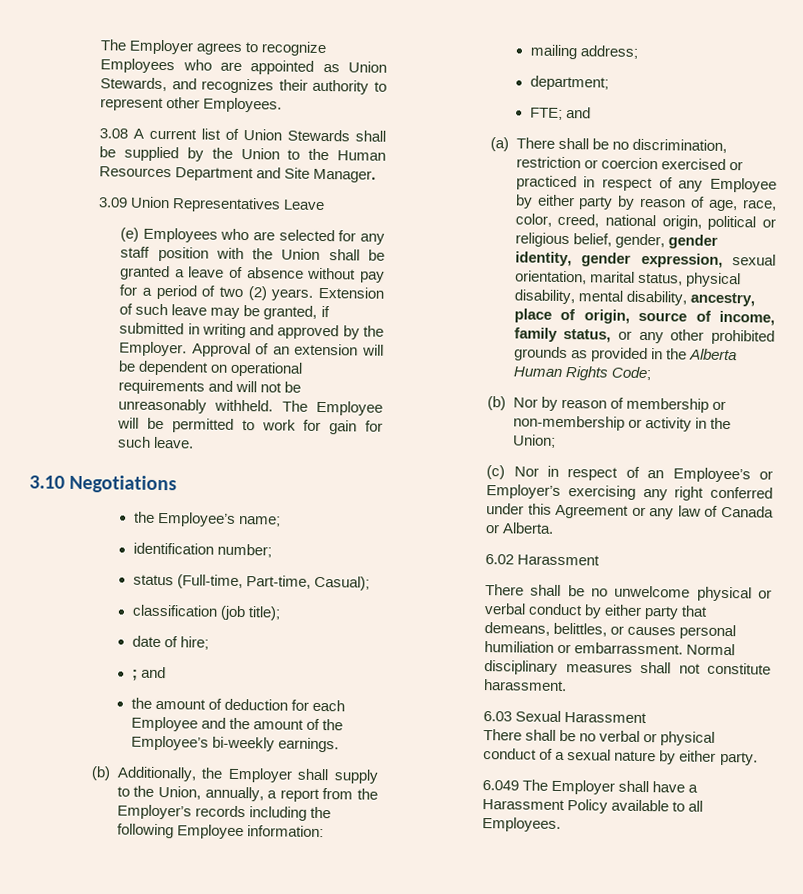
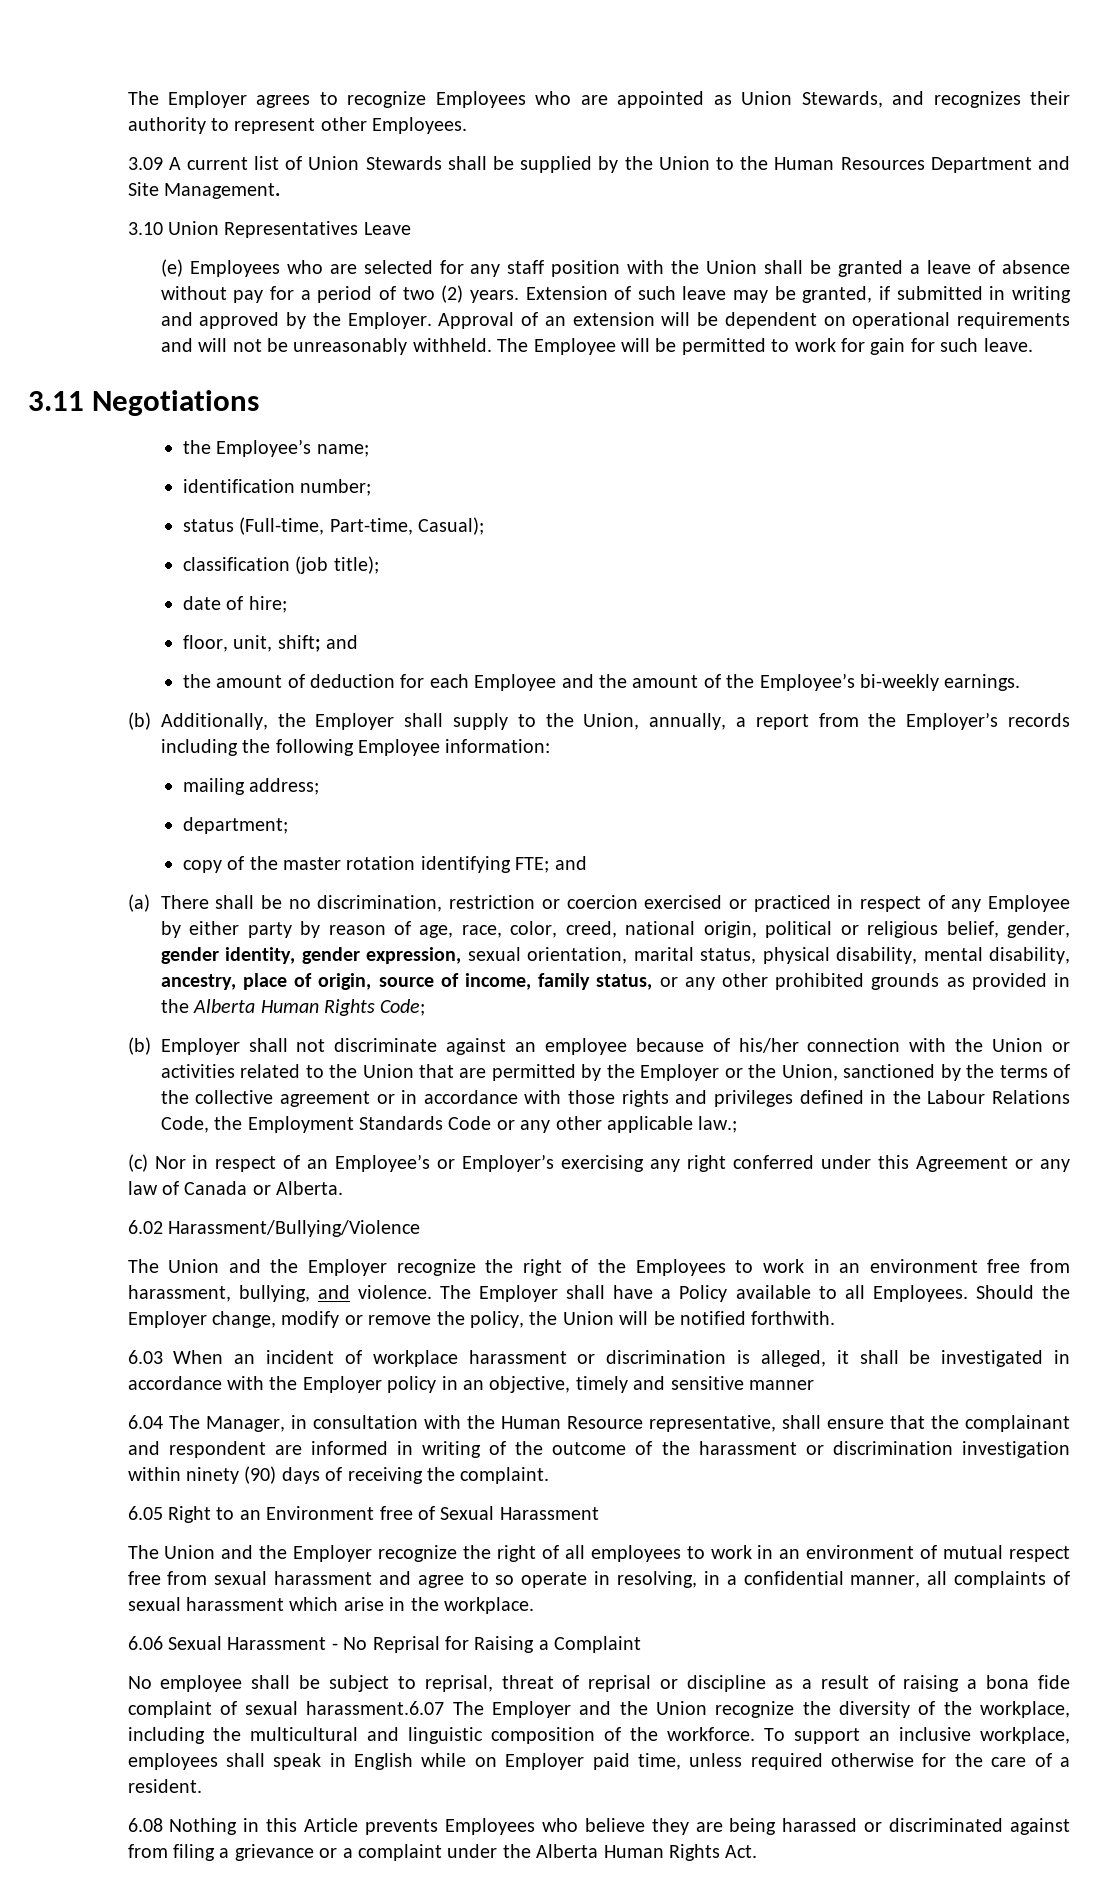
[99,128,129,139] 3.08 -> [127,157,163,170] 3.09
[313,168,377,183] [98,197,129,208] Manager. // 3.09 -> [163,183,280,199] [127,222,163,235] Management. // 3.10
[29,475,65,489] 3.10 -> [28,391,84,411] 3.11
[131,669,138,681] ; -> [182,635,321,652] floor, unit, shift;
(609, 83) none -> [182,856,511,873] copy of the master rotation identifying
[512,396,726,413] [512,415,731,432] [512,434,556,448] Nor by reason of membership or non-membership or activity in the Union; -> [160,1038,1070,1055] [160,1064,1071,1081] [160,1090,1070,1107] [160,1116,738,1133] Employer shall not discriminate against an employee because of his/her connection with the Union or activities related to the Union that are permitted by the Employer or the Union, sanctioned by the terms of the collective agreement or in accordance with those rights and privileges defined in the Labour Relations Code, the Employment Standards Code or any other applicable law.;
[517,554,601,566] [485,584,772,602] [484,603,709,620] [484,622,737,640] [484,641,736,656] [484,660,771,675] [483,679,568,692] [483,710,648,724] [483,729,716,746] [483,748,758,766] [482,780,520,791] Harassment // There shall be no unwelcome physical or verbal conduct by either party that demeans, belittles, or causes personal humiliation or embarrassment. Normal disciplinary measures shall not constitute harassment. // 6.03 Sexual Harassment // There shall be no verbal or physical conduct of a sexual nature by either party. // 6.049 -> [167,1220,420,1237] [127,1259,1070,1276] [127,1285,432,1302] Harassment/Bullying/Violence // The Union and the Employer recognize the right of the Employees to work in an environment free from harassment, bullying, and violence.
[482,799,566,811] Harassment -> (672, 1294) none
(562, 825) none -> [975,1285,1070,1299] [127,1311,836,1328] [127,1350,1070,1367] [127,1376,814,1393] [127,1415,1070,1432] [127,1441,1070,1458] [127,1466,550,1484] [127,1506,599,1523] [127,1545,1071,1562] [127,1571,1070,1588] [127,1597,534,1614] [127,1636,642,1653] [127,1675,1071,1692] [127,1701,1071,1718] [127,1727,1070,1744] [127,1753,1070,1770] [127,1779,202,1793] [127,1818,1070,1835] [127,1844,758,1861] Should the Employer change, modify or remove the policy, the Union will be notified forthwith. // 6.03 When an incident of workplace harassment or discrimination is alleged, it shall be investigated in accordance with the Employer policy in an objective, timely and sensitive manner // 6.04 The Manager, in consultation with the Human Resource representative, shall ensure that the complainant and respondent are informed in writing of the outcome of the harassment or discrimination investigation within ninety (90) days of receiving the complaint. // 6.05 Right to an Environment free of Sexual Harassment // The Union and the Employer recognize the right of all employees to work in an environment of mutual respect free from sexual harassment and agree to so operate in resolving, in a confidential manner, all complaints of sexual harassment which arise in the workplace. // 6.06 Sexual Harassment - No Reprisal for Raising a Complaint // No employee shall be subject to reprisal, threat of reprisal or discipline as a result of raising a bona fide complaint of sexual harassment.6.07 The Employer and the Union recognize the diversity of the workplace, including the multicultural and linguistic composition of the workforce. To support an inclusive workplace, employees shall speak in English while on Employer paid time, unless required otherwise for the care of a resident. // 6.08 Nothing in this Article prevents Employees who believe they are being harassed or discriminated against from filing a grievance or a complaint under the Alberta Human Rights Act.

